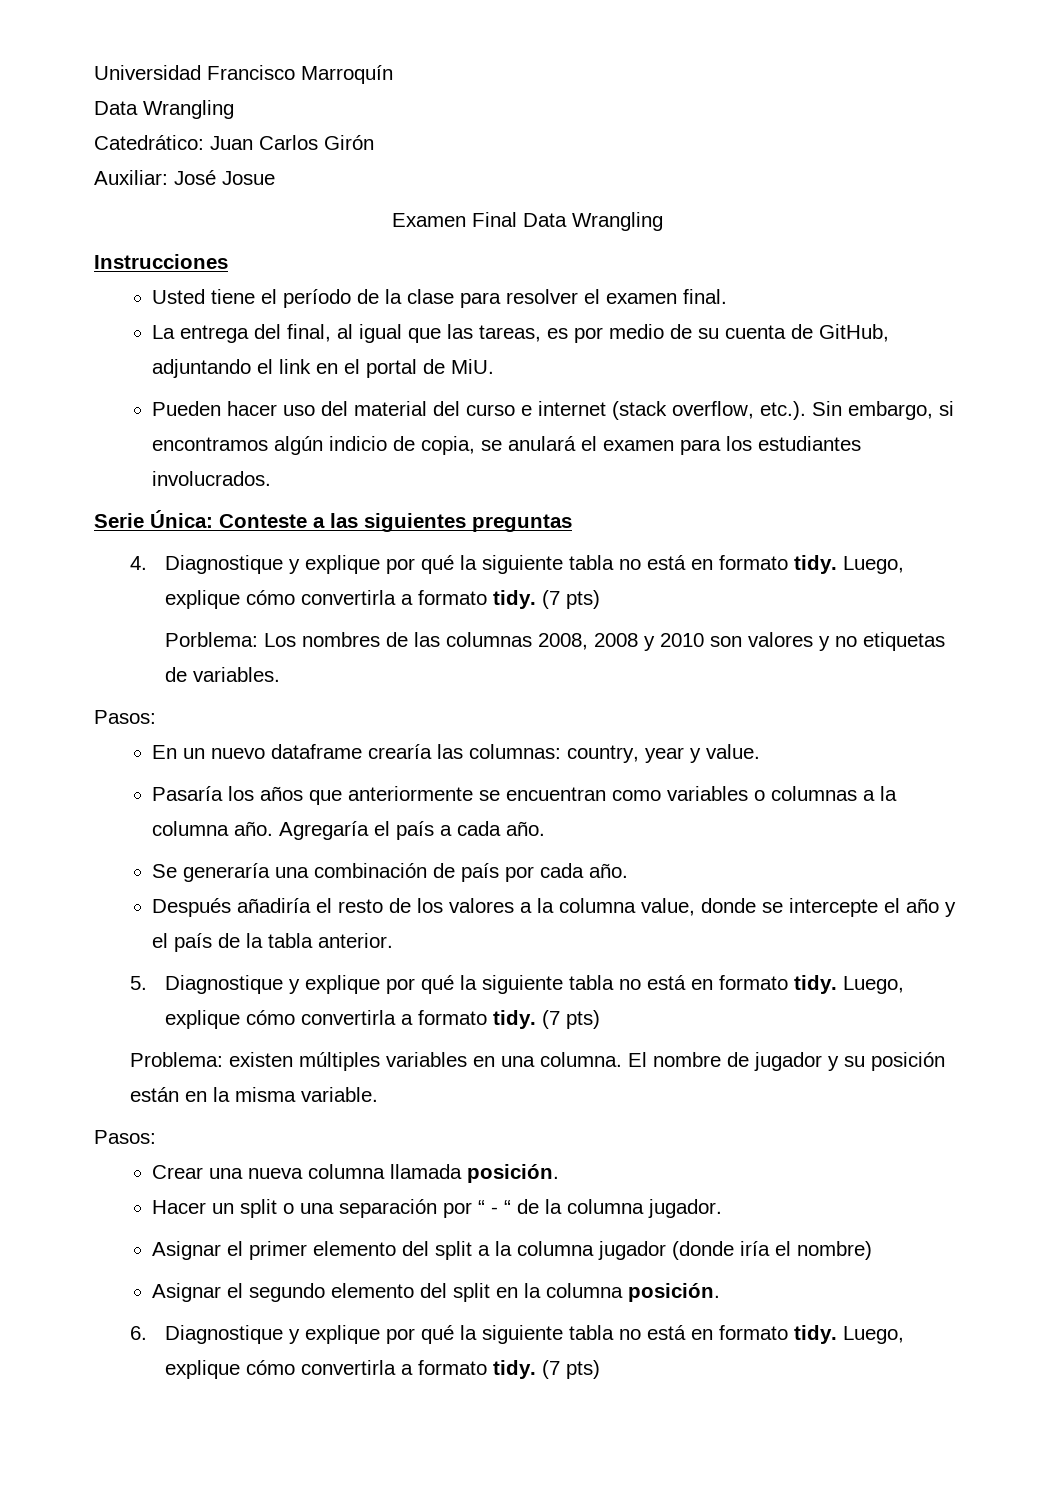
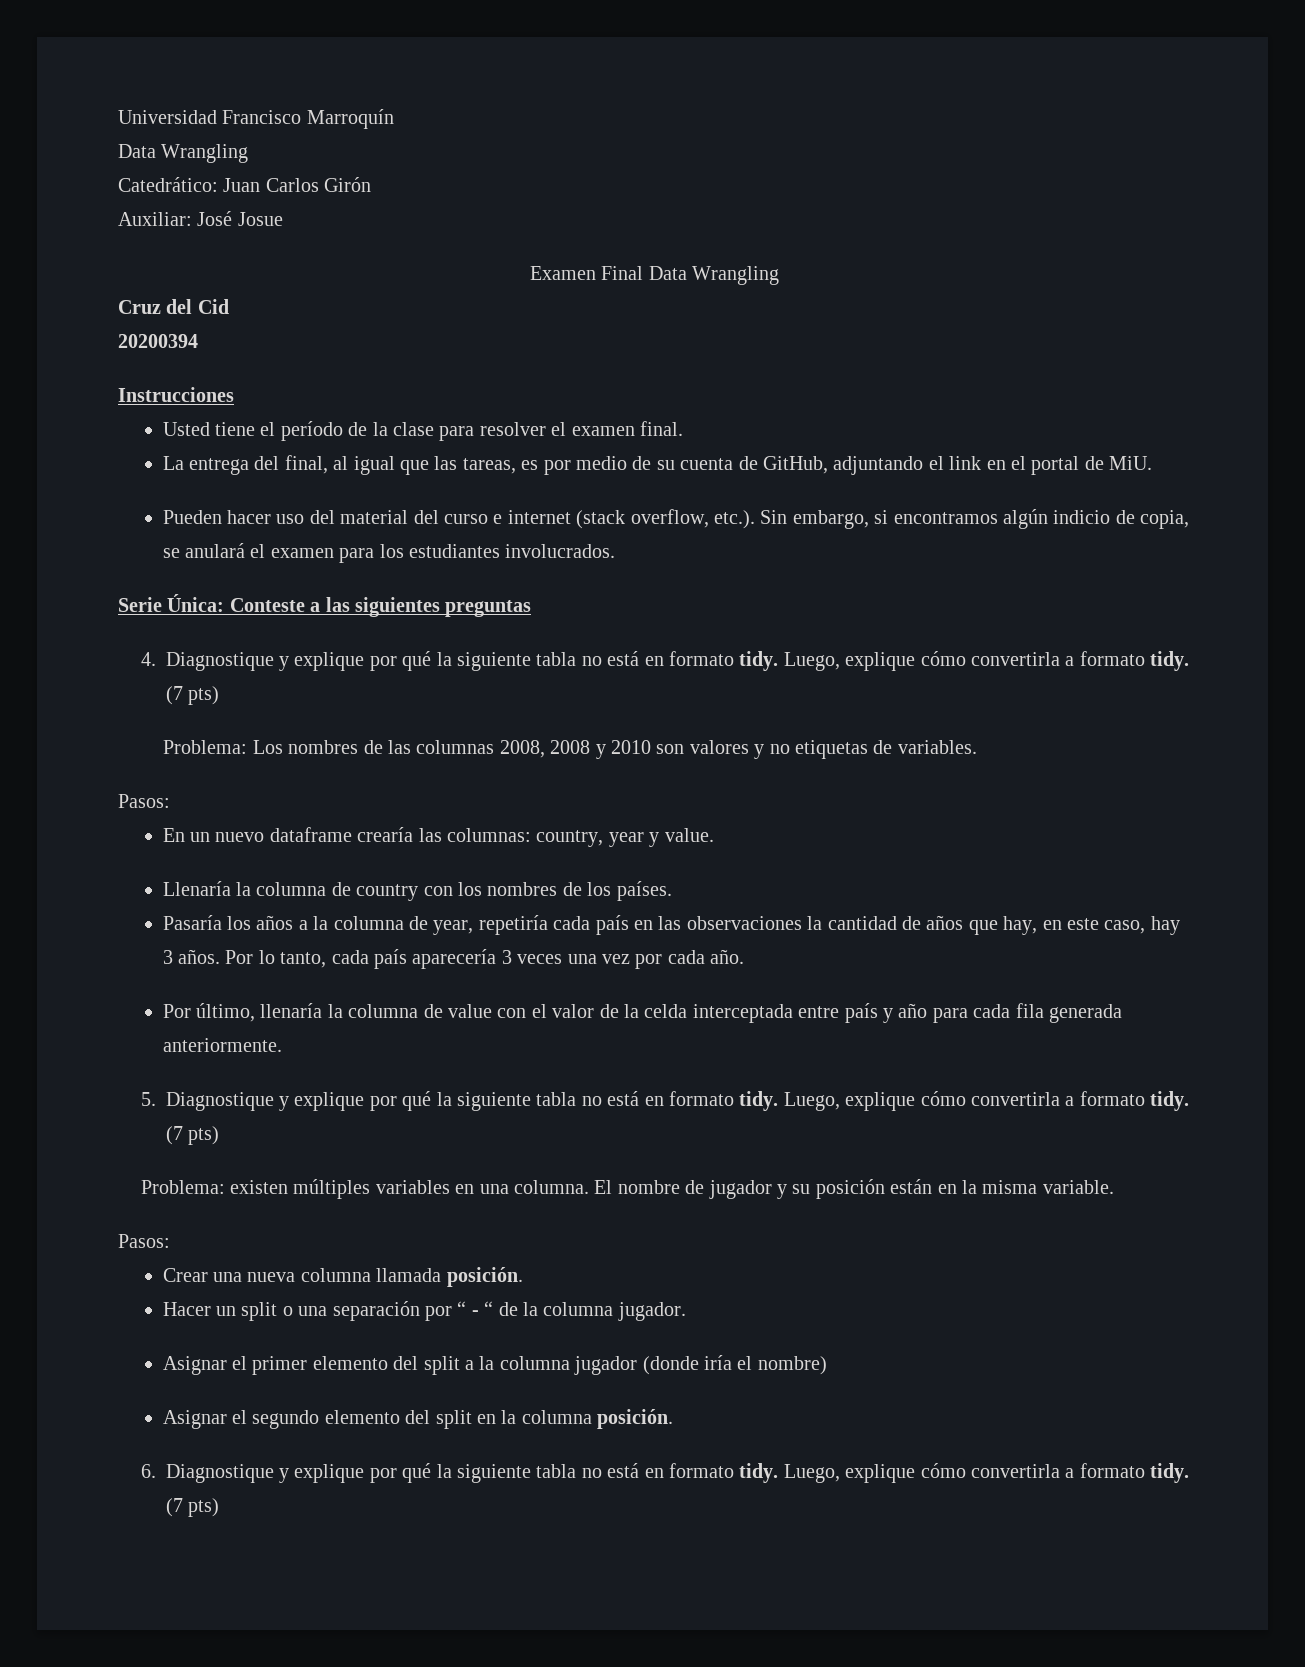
(663, 221) none -> [118,299,229,314] [118,334,198,348] // Cruz del Cid // 20200394
[165,632,259,647] Porblema: -> [163,740,248,754] Problema:
[152,786,898,805] [152,821,546,840] [152,863,629,882] [152,898,957,917] [152,933,394,952] Pasaría los años que anteriormente se encuentran como variables o columnas a la columna año. Agregaría el país a cada año. // Se generaría una combinación de país por cada año. // Después añadiría el resto de los valores a la columna value, donde se intercepte el año y el país de la tabla anterior. -> [162,881,672,901] [162,915,1180,935] [162,949,745,969] [162,1003,1123,1023] [162,1038,282,1052] Llenaría la columna de country con los nombres de los países. // Pasaría los años a la columna de year, repetiría cada país en las observaciones la cantidad de años que hay, en este caso, hay 3 años. Por lo tanto, cada país aparecería 3 veces una vez por cada año. // Por último, llenaría la columna de value con el valor de la celda interceptada entre país y año para cada fila generada anteriormente.

